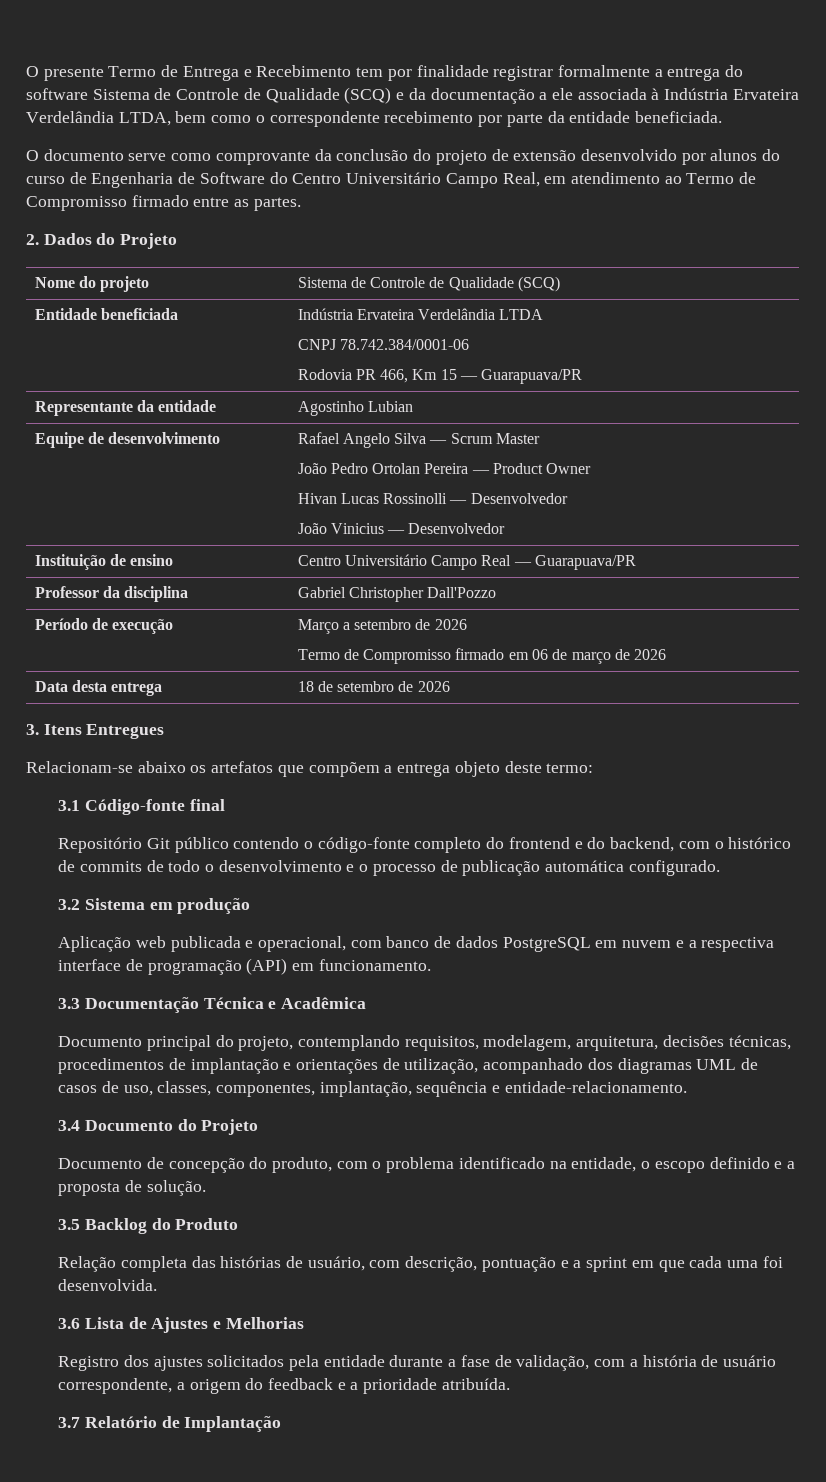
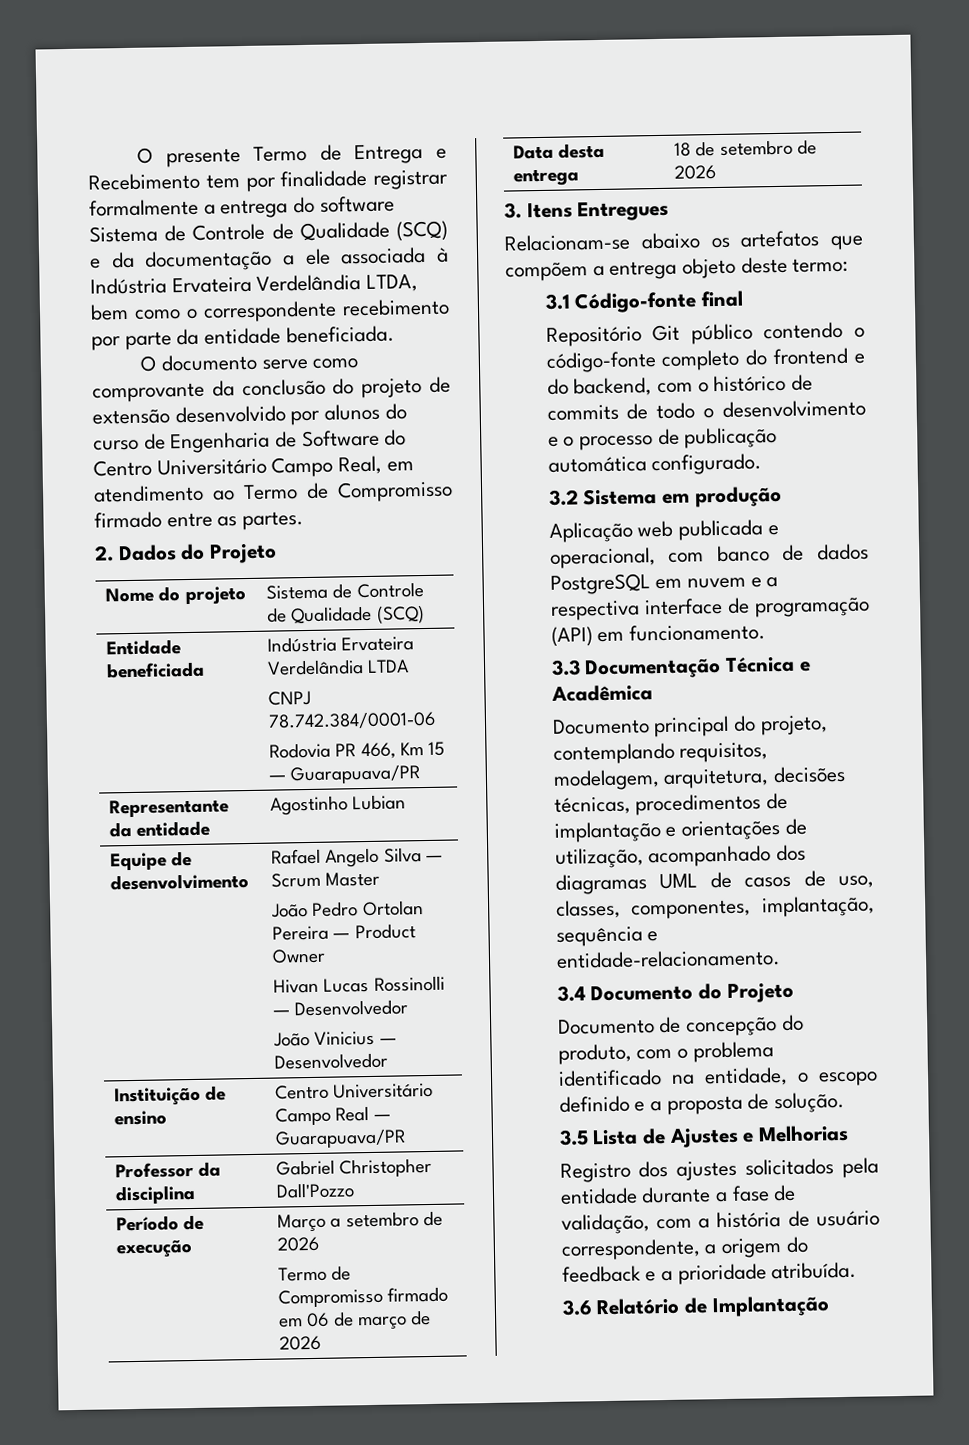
[84,1218,239,1234] [58,1256,783,1272] [58,1279,158,1291] [58,1318,81,1329] Backlog do Produto // Relação completa das histórias de usuário, com descrição, pontuação e a sprint em que cada uma foi desenvolvida. // 3.6 -> (589, 1137) none
[58,1417,81,1428] 3.7 -> [561,1299,593,1316] 3.6

